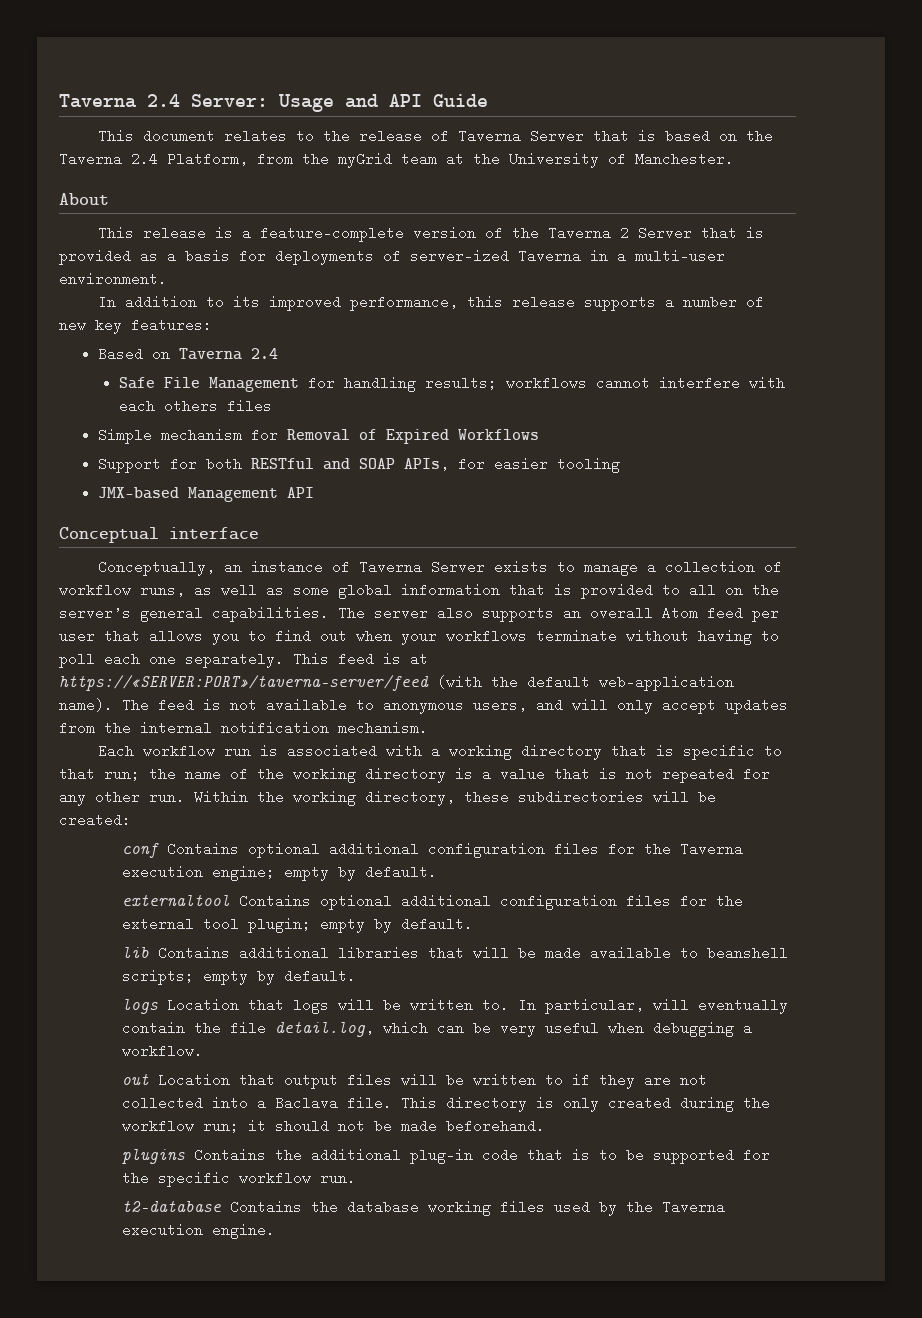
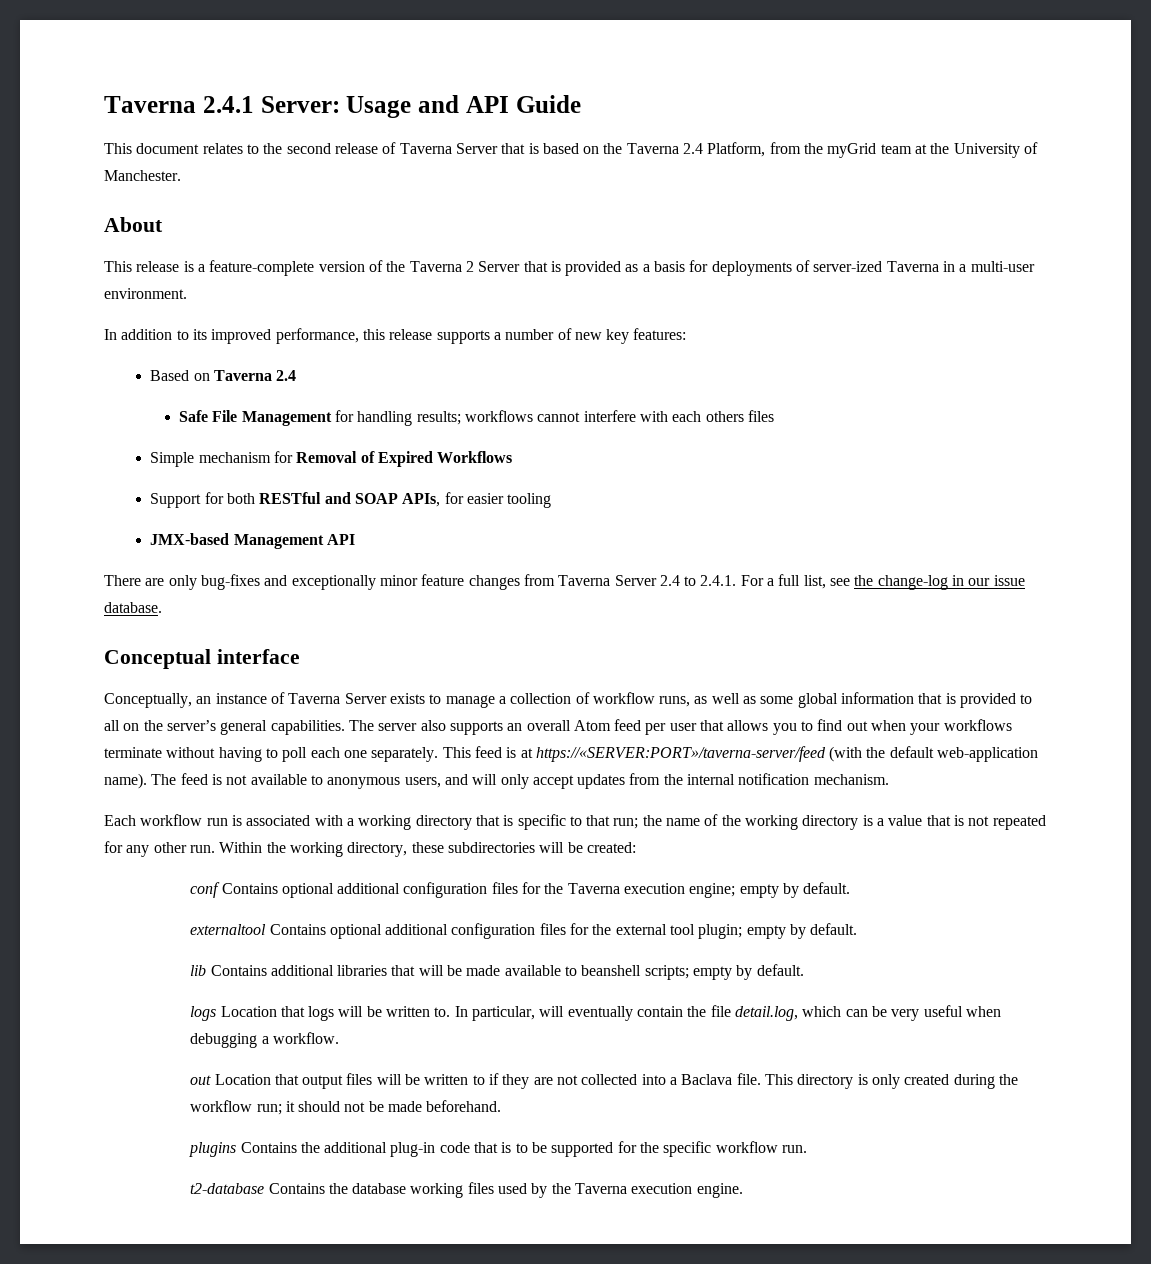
[59,94,180,108] Taverna 2.4 -> [104,96,254,113] Taverna 2.4.1
(351, 136) none -> [286,143,331,154] second
(315, 492) none -> [104,574,1025,590] [104,602,162,613] // There are only bug-fixes and exceptionally minor feature changes from Taverna Server 2.4 to 2.4.1. For a full list, see the change-log in our issue database.

